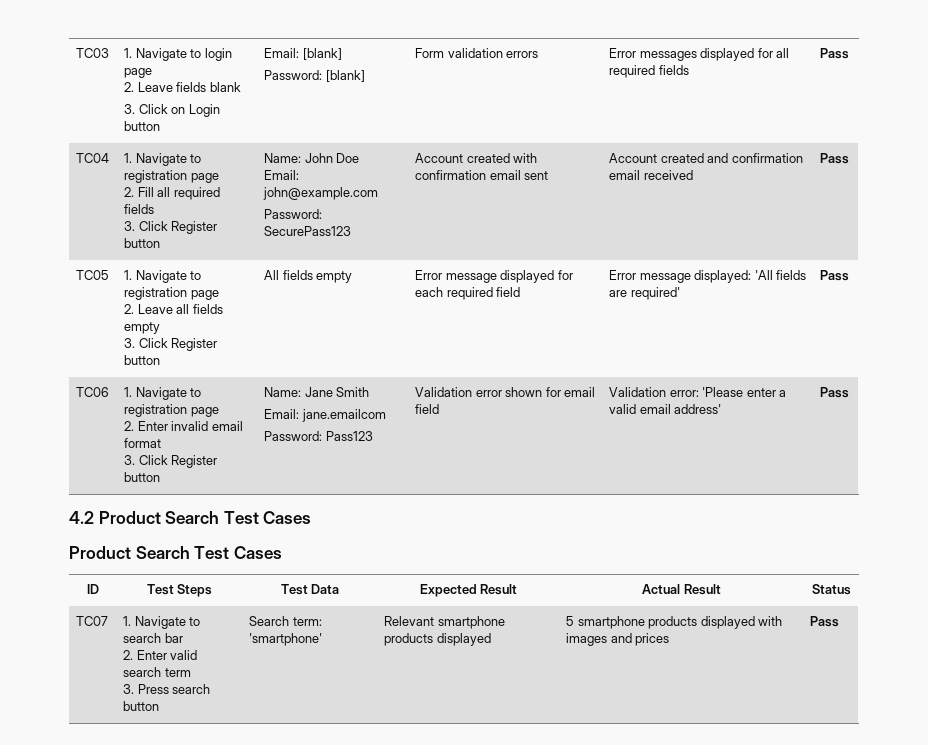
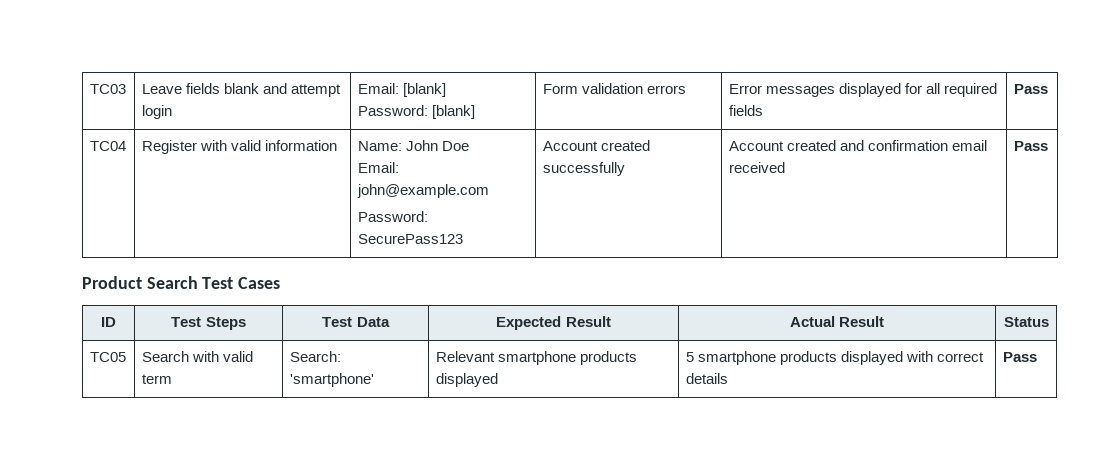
[124,48,232,61] [124,68,153,78] [124,82,241,92] [124,104,220,117] [124,121,161,131] 1. Navigate to login page // 2. Leave fields blank // 3. Click on Login button -> [141,83,341,97] [141,105,172,119] Leave fields blank and attempt login
[124,153,202,166] [124,170,219,183] [124,187,220,200] [124,204,155,214] [124,221,218,234] [124,238,161,248] 1. Navigate to registration page // 2. Fill all required fields // 3. Click Register button -> [141,140,337,154] Register with valid information
[513,153,538,163] [415,170,549,180] with confirmation email sent -> [542,162,625,176] successfully
[76,270,110,280] [124,270,202,283] [124,287,219,300] [124,304,223,314] [124,322,161,334] [124,338,218,351] [124,355,161,365] [264,270,353,283] [415,270,573,283] [415,287,521,300] [609,270,807,283] [609,287,680,300] [820,270,850,281] [76,387,110,397] [124,387,202,400] [124,404,219,417] [124,421,243,431] [124,438,162,448] [124,455,218,468] [124,472,161,482] [264,387,370,397] [264,409,386,422] [264,431,373,441] [415,387,596,397] [415,404,440,414] [609,387,787,397] [609,404,722,414] [820,387,850,398] [69,511,312,524] // TC05 | 1. Navigate to registration page // 2. Leave all fields empty // 3. Click Register button | All fields empty | Error message displayed for each required field | Error message displayed: 'All fields are required' | Pass // TC06 | 1. Navigate to registration page // 2. Enter invalid email format // 3. Click Register button | Name: Jane Smith // Email: jane.emailcom // Password: Pass123 | Validation error shown for email field | Validation error: 'Please enter a valid email address' | Pass // 4.2 Product Search Test Cases -> (1048, 146) none
[76,616,109,626] [123,616,201,629] [123,633,183,643] [123,650,198,660] [123,667,191,677] [123,684,211,694] [123,701,160,711] [249,616,322,626] TC07 | 1. Navigate to search bar // 2. Enter valid search term // 3. Press search button | Search term: -> [89,352,126,362] [141,351,253,362] [141,374,172,384] [289,351,341,362] TC05 | Search with valid term | Search:
[566,633,670,646] images and prices -> [937,352,985,362] [685,373,728,384] correct details

